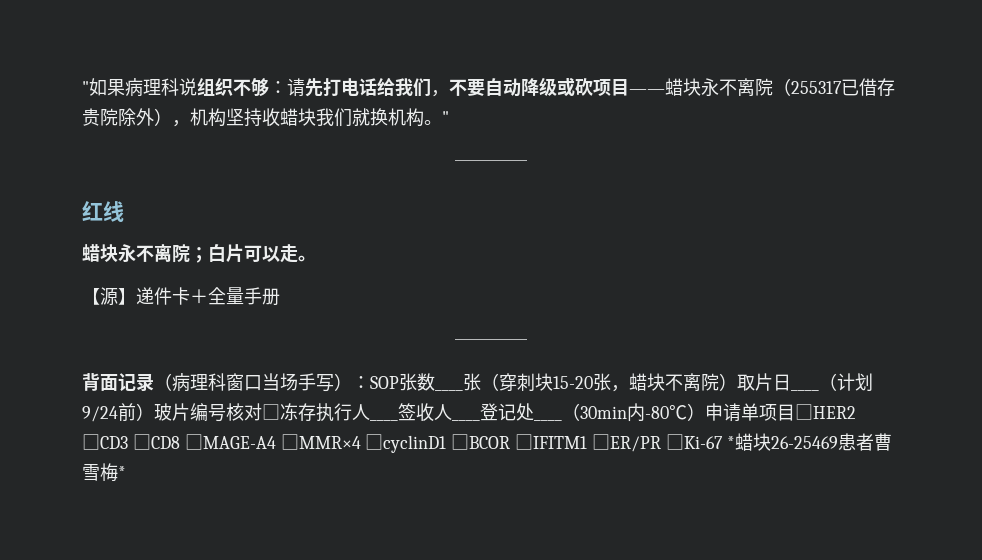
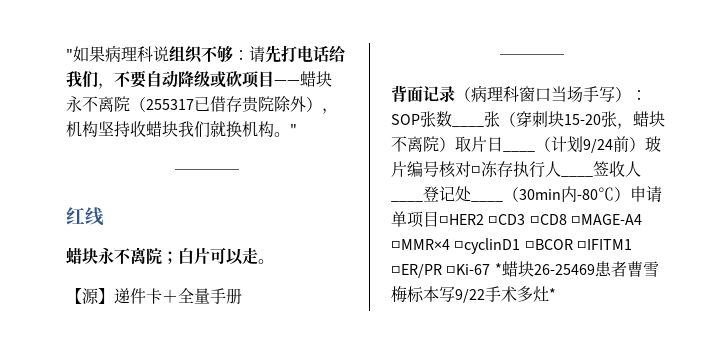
(118, 472) none -> [407,286,549,303] 标本写9/22手术多灶

